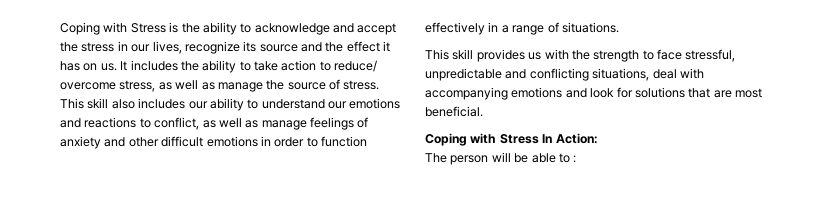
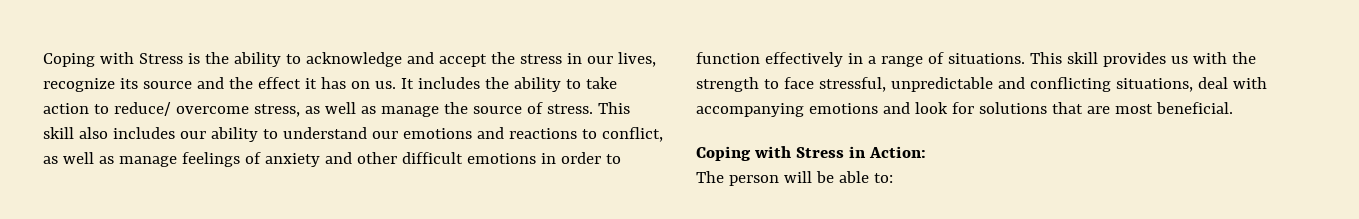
(619, 27) // -> (1025, 58) none
[542,134,553,143] In -> [848,146,866,158] in
[558,153,577,163] to : -> [873,173,893,183] to:

